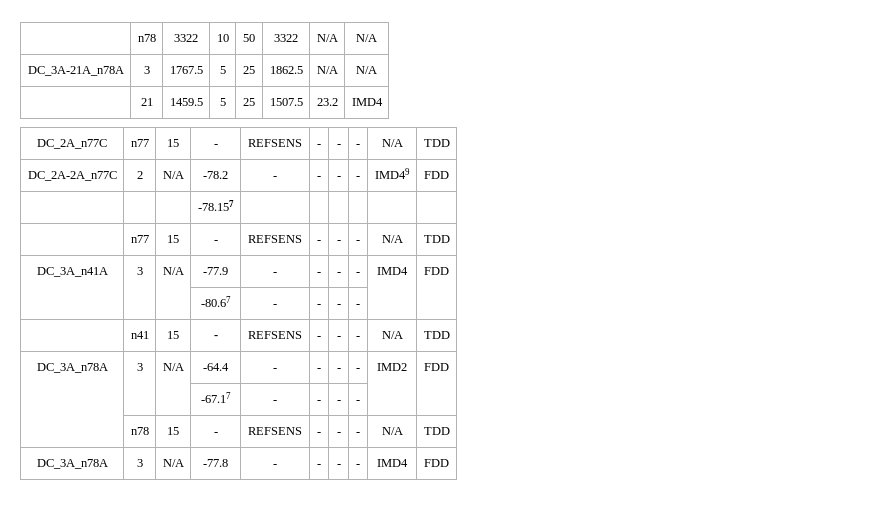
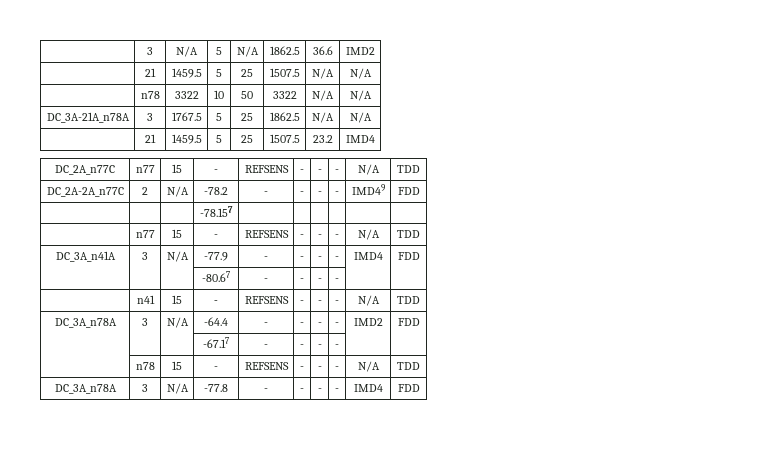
(137, 38) none -> [147,47,153,55] [176,46,198,57] [216,47,222,55] [236,46,259,57] [269,46,300,55] [312,46,333,55] [345,47,375,55] [145,68,156,77] [171,68,202,78] [216,69,222,77] [241,69,253,77] [269,68,300,77] [312,68,334,79] [349,68,372,79] | 3 | N/A | 5 | N/A | 1862.5 | 36.6 | IMD2 // | 21 | 1459.5 | 5 | 25 | 1507.5 | N/A | N/A //

